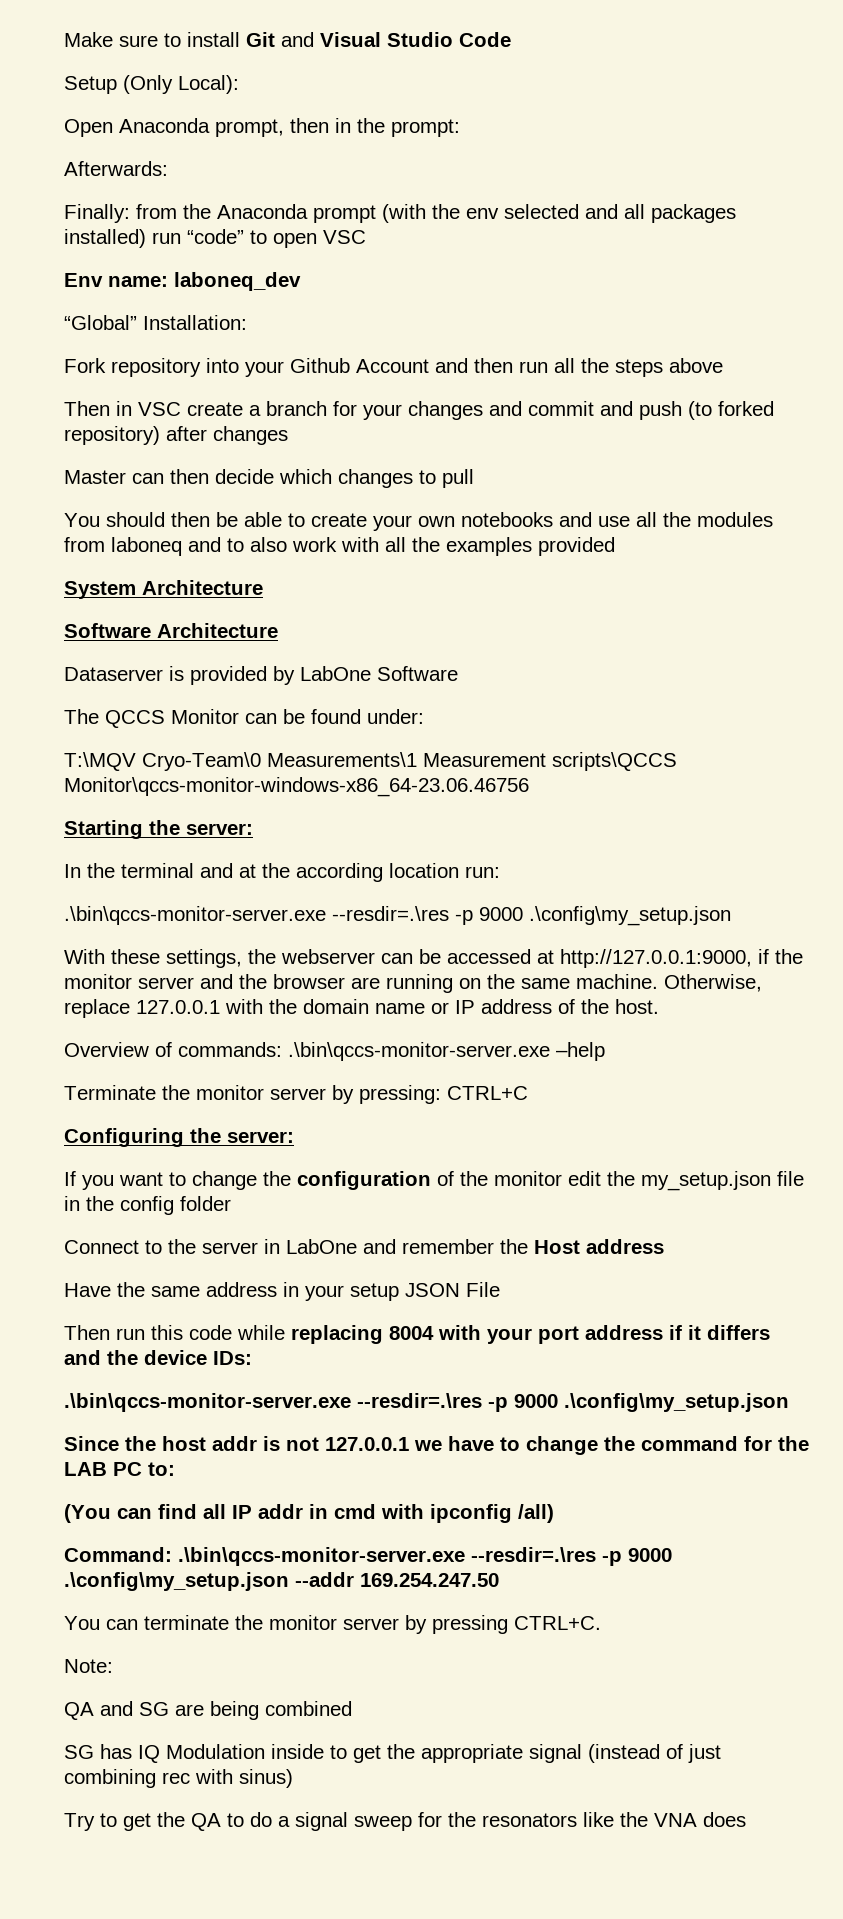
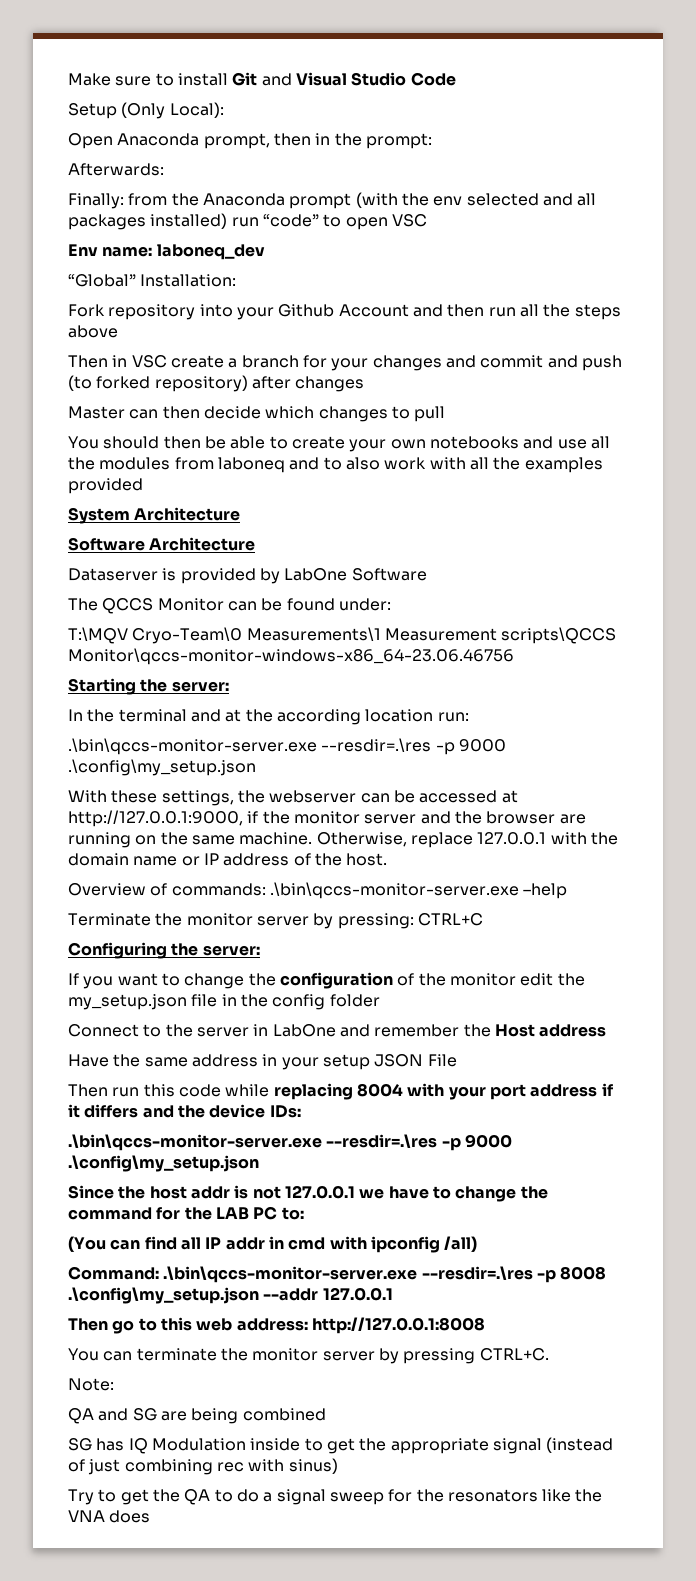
[628,1548,672,1562] 9000 -> [560,1266,607,1280] 8008
[360,1573,499,1587] 169.254.247.50 -> [322,1287,393,1301] [68,1317,485,1334] 127.0.0.1 // Then go to this web address: http://127.0.0.1:8008

